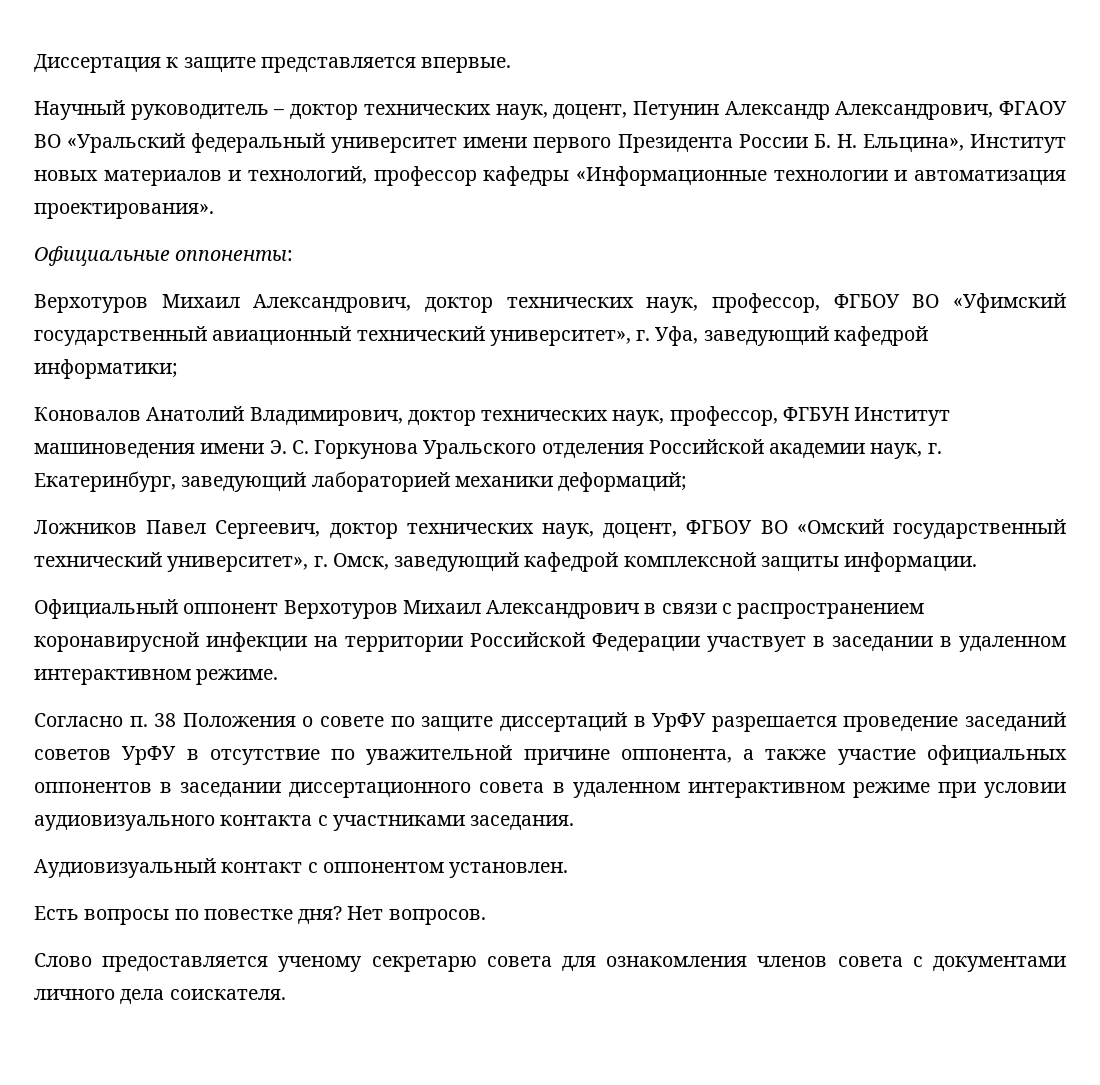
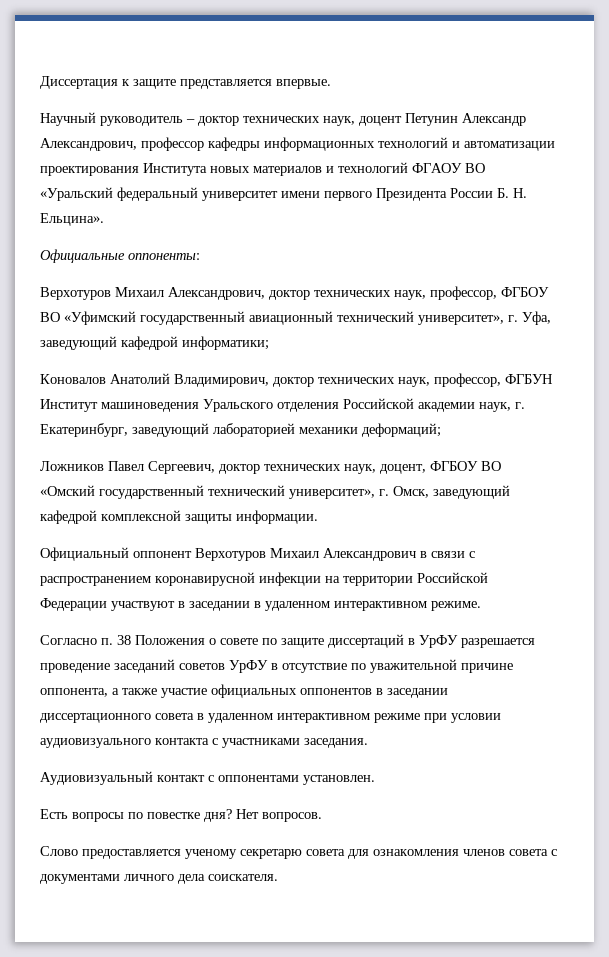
[553,104,628,119] доцент, -> [359,116,402,126] доцент
(994, 110) none -> [141,137,555,151] [40,162,408,176] профессор кафедры информационных технологий и автоматизации проектирования Института новых материалов и технологий
[862,134,1067,153] [34,166,1066,186] [34,203,214,219] Ельцина», Институт новых материалов и технологий, профессор кафедры «Информационные технологии и автоматизация проектирования». -> [40,213,104,226] Ельцина».
[200,440,419,459] имени Э. С. Горкунова -> (199, 407) none
[707,636,806,652] участвует -> [111,601,175,611] участвуют
[322,862,444,873] оппонентом -> [218,775,299,782] оппонентами

